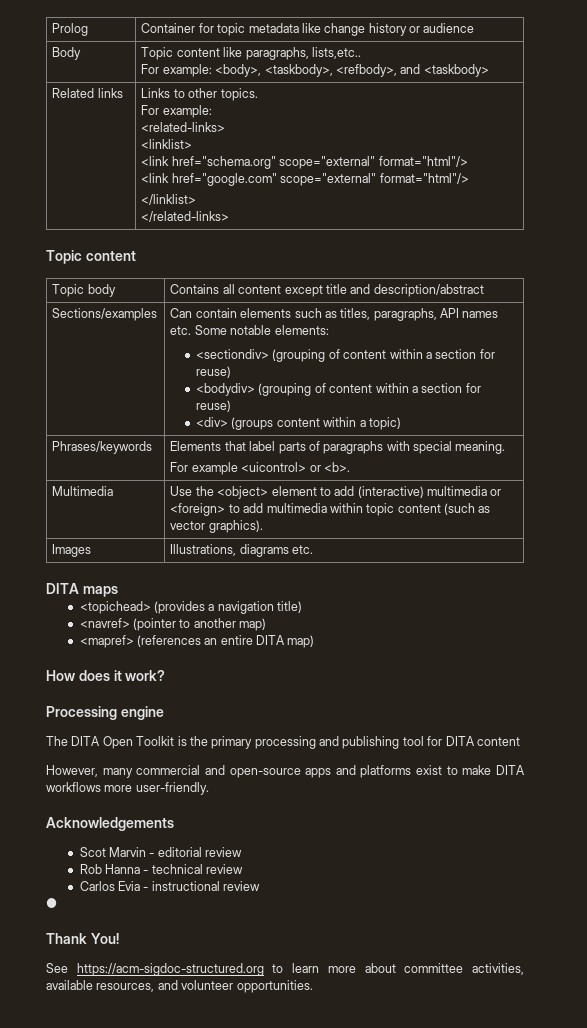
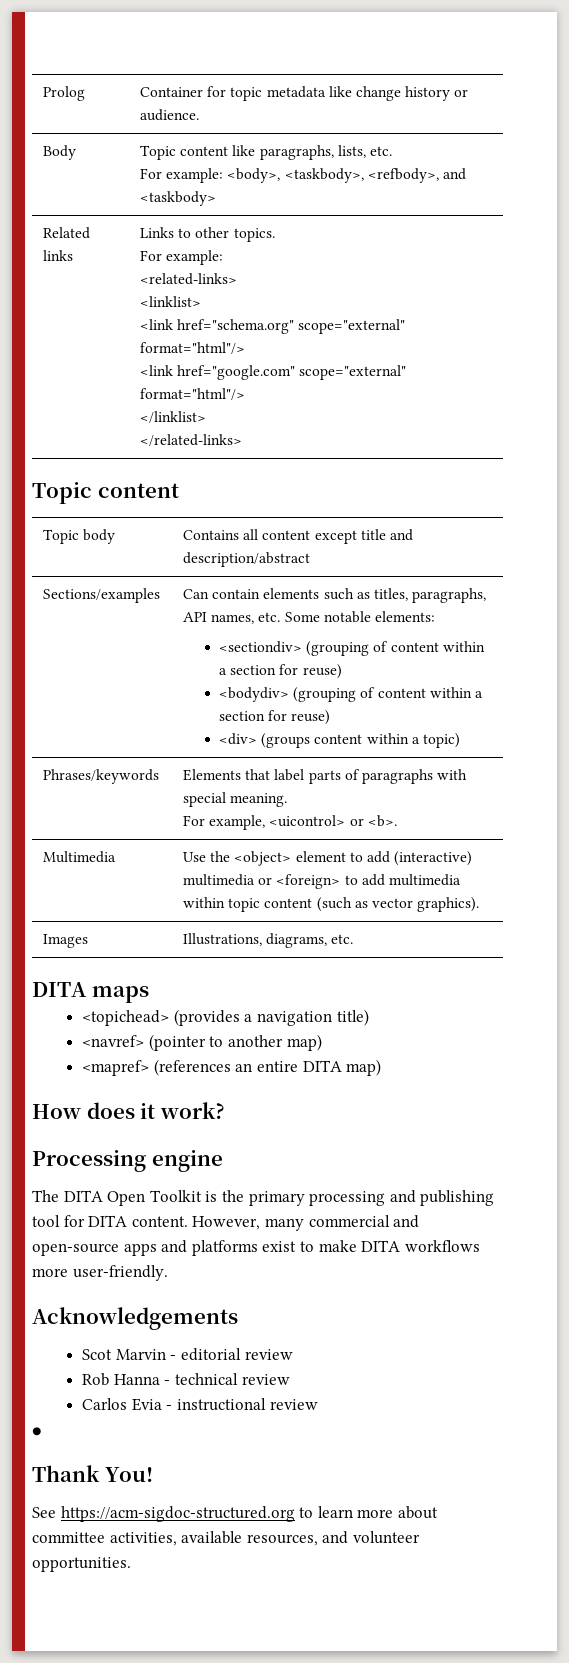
[423,23,475,33] audience -> [140,109,200,121] audience.
[311,47,361,59] lists,etc.. -> [337,145,392,158] lists, etc.
[462,311,499,318] names -> [211,614,255,624] names,
[191,462,238,475] example -> [209,815,266,830] example,
[239,544,289,557] diagrams -> [266,933,328,948] diagrams,
[476,737,520,746] content // -> [131,1216,188,1227] content.

